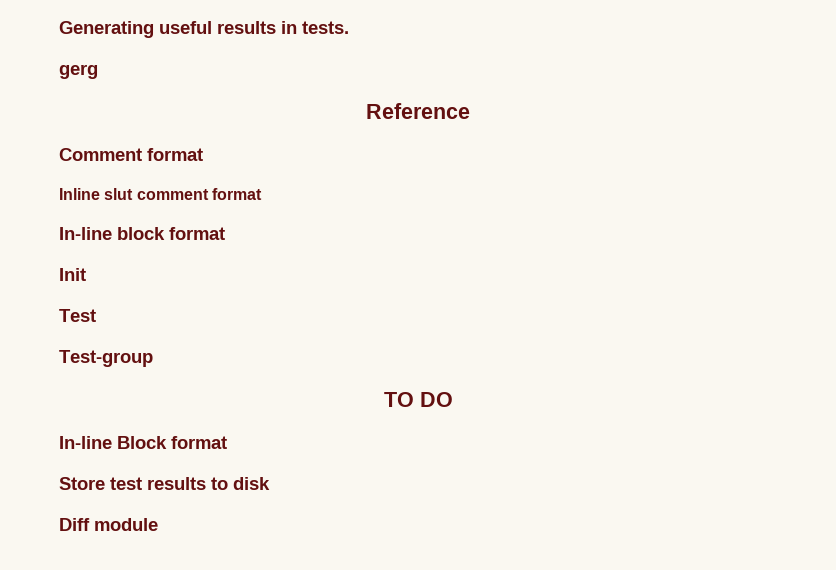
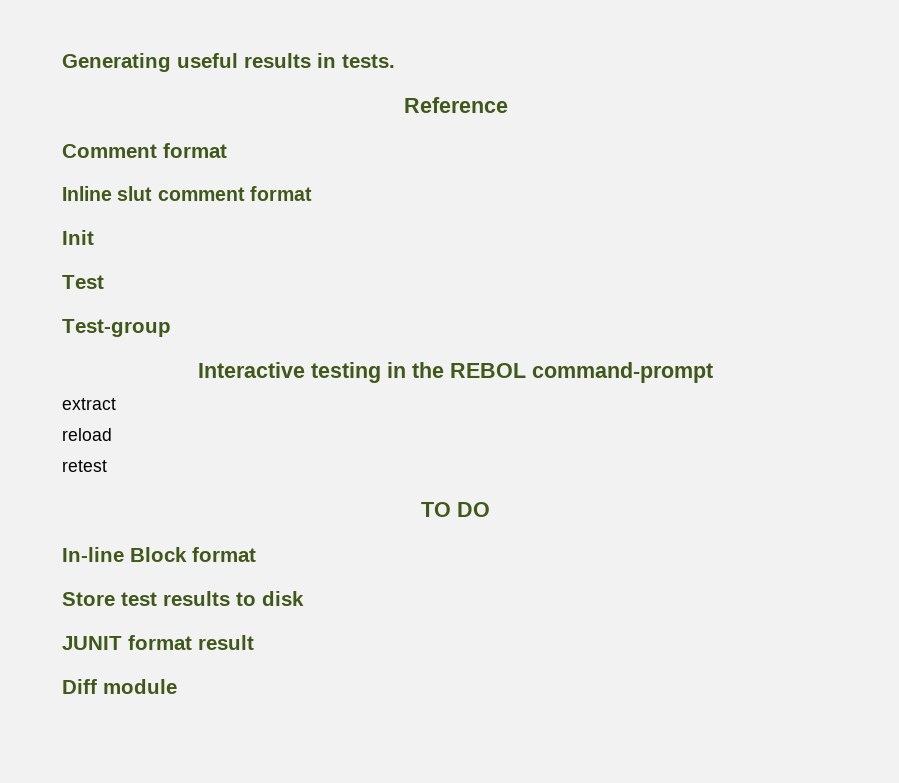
[59,64,98,79] // gerg -> (395, 61) none
[59,227,225,240] // In-line block format -> (312, 193) none
(153, 358) none -> [198,362,713,383] [62,398,116,410] [62,428,112,441] [62,460,107,472] // Interactive testing in the REBOL command-prompt // extract // reload // retest
(270, 483) none -> [62,635,254,650] // JUNIT format result

